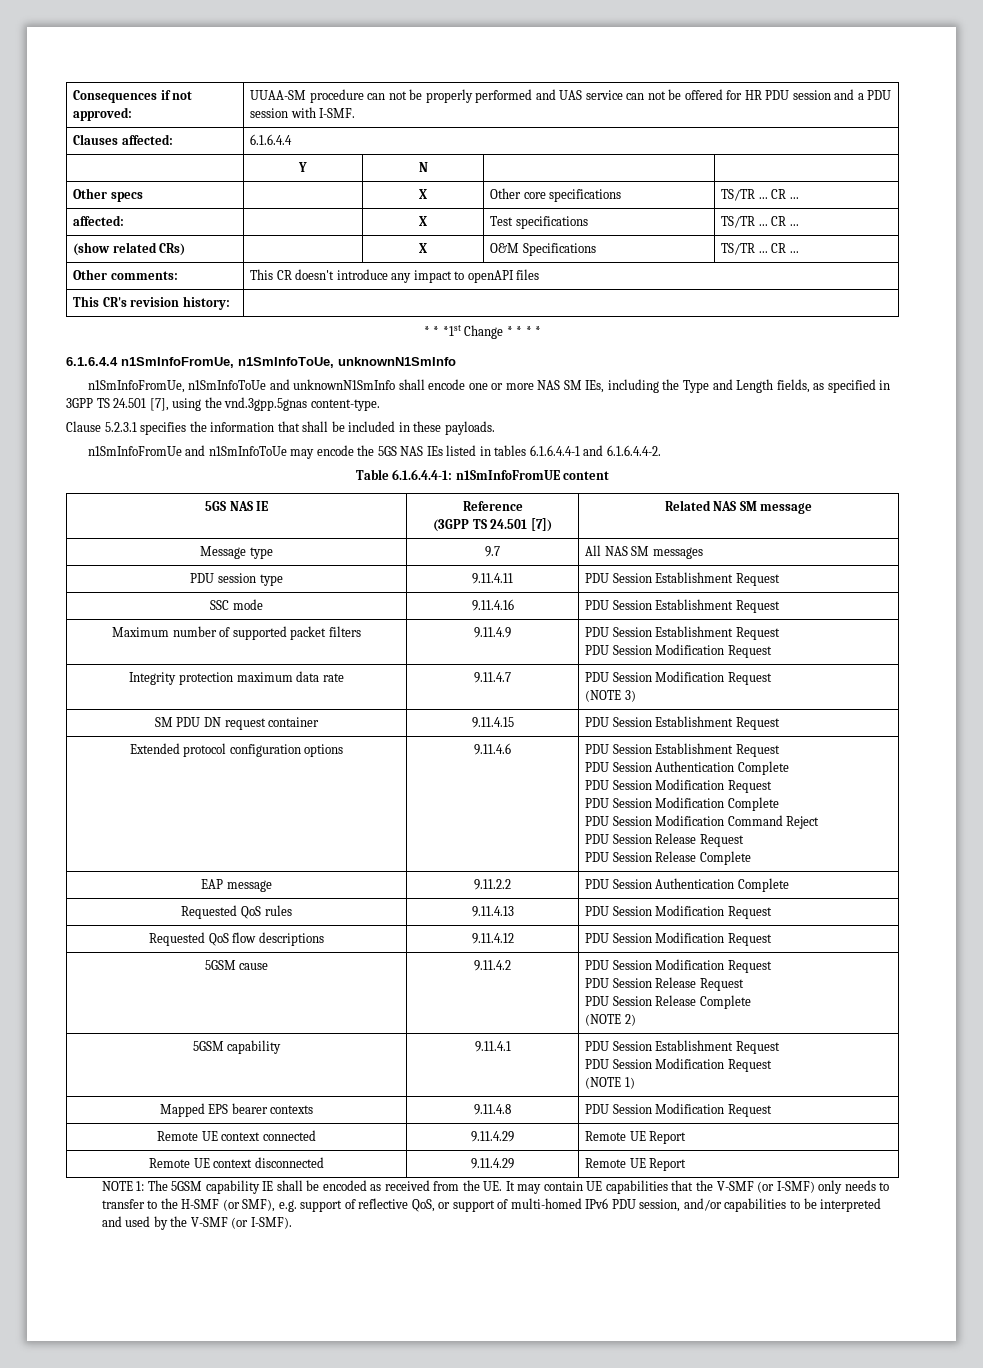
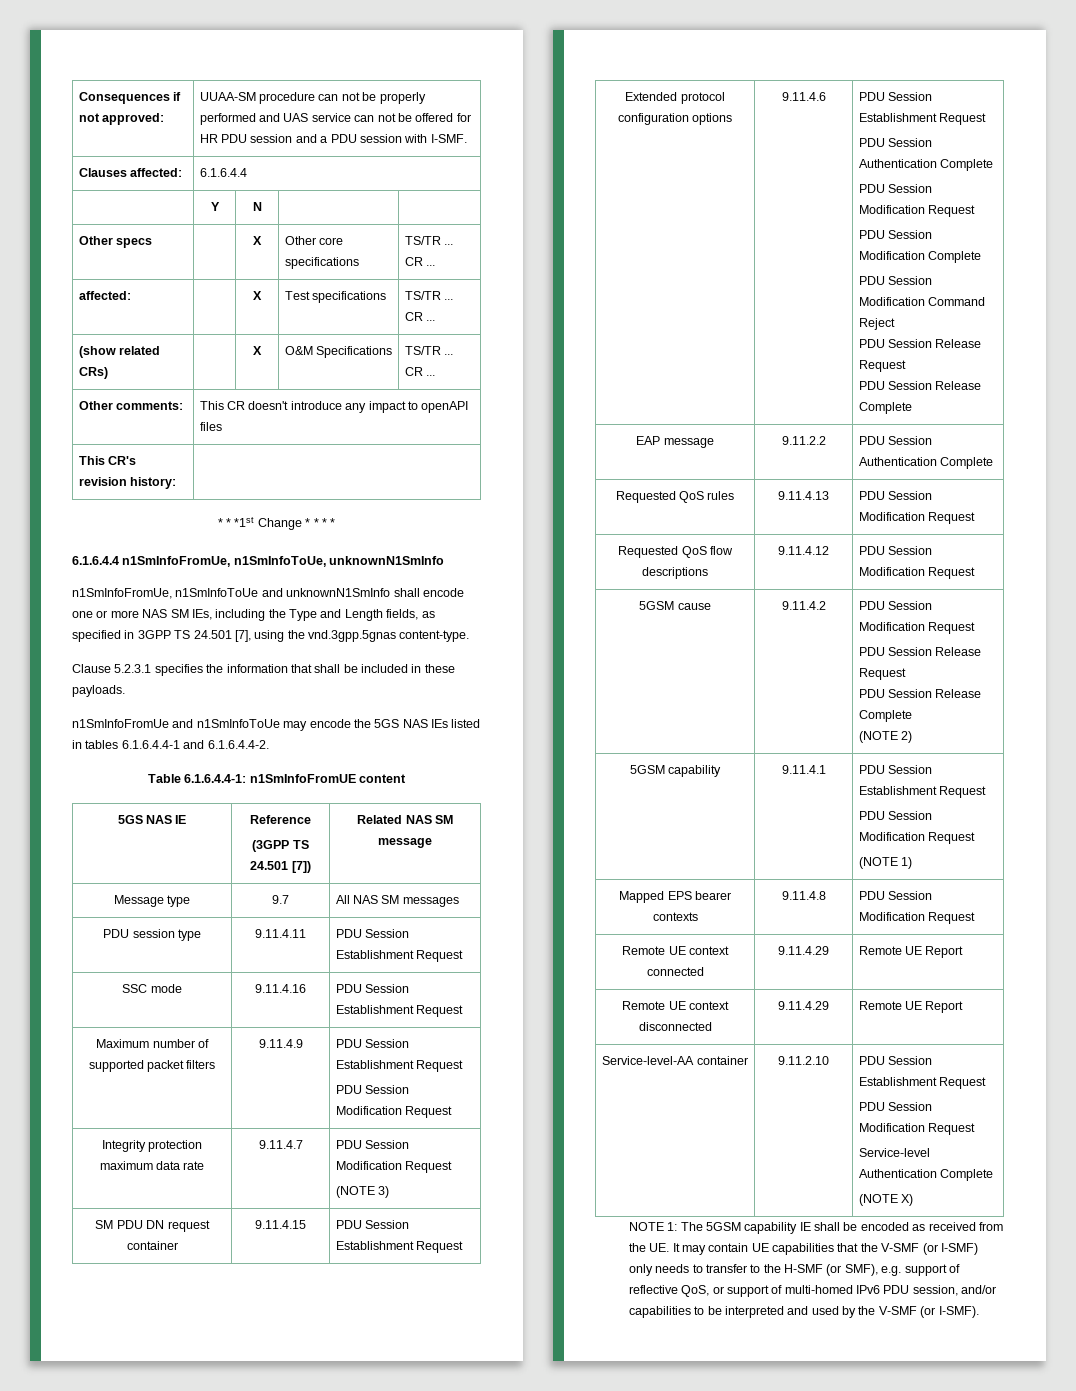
(687, 1164) none -> [602,1056,748,1065] [778,1056,829,1065] [858,1056,933,1065] [858,1077,987,1089] [858,1102,933,1111] [858,1123,976,1135] [858,1148,930,1157] [858,1169,994,1181] [858,1194,914,1206] // Service-level-AA container | 9.11.2.10 | PDU Session Establishment Request // PDU Session Modification Request // Service-level Authentication Complete // (NOTE X)

